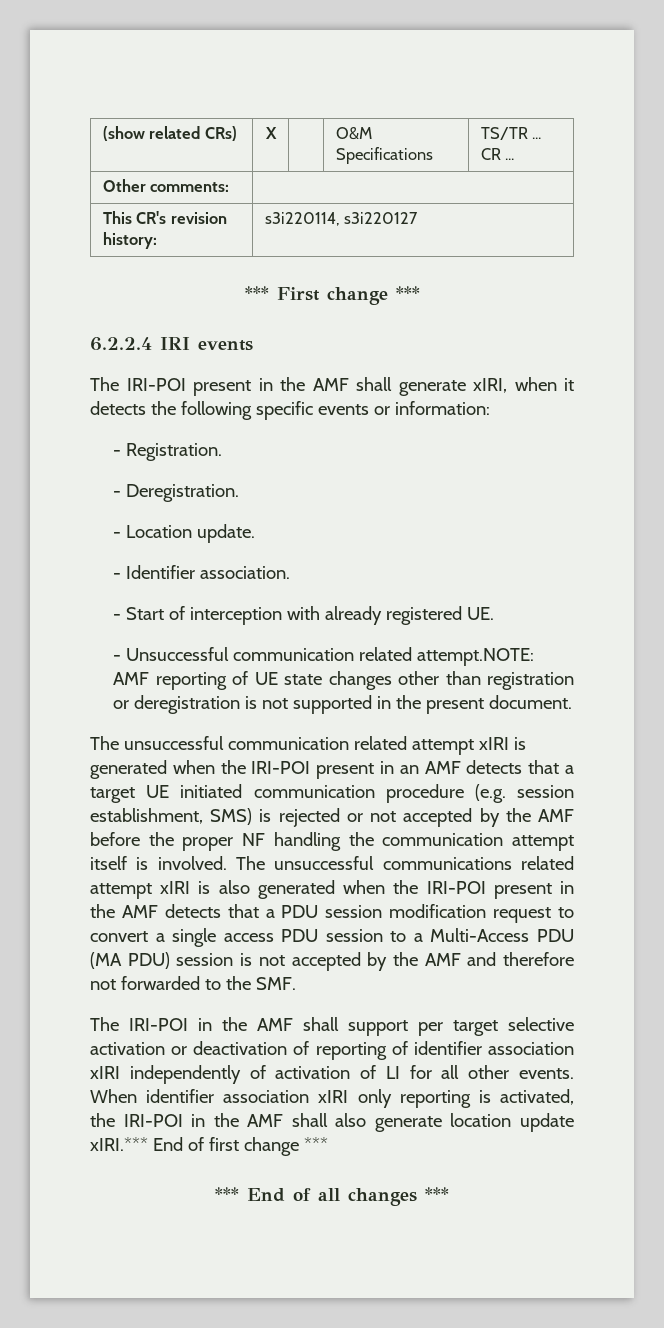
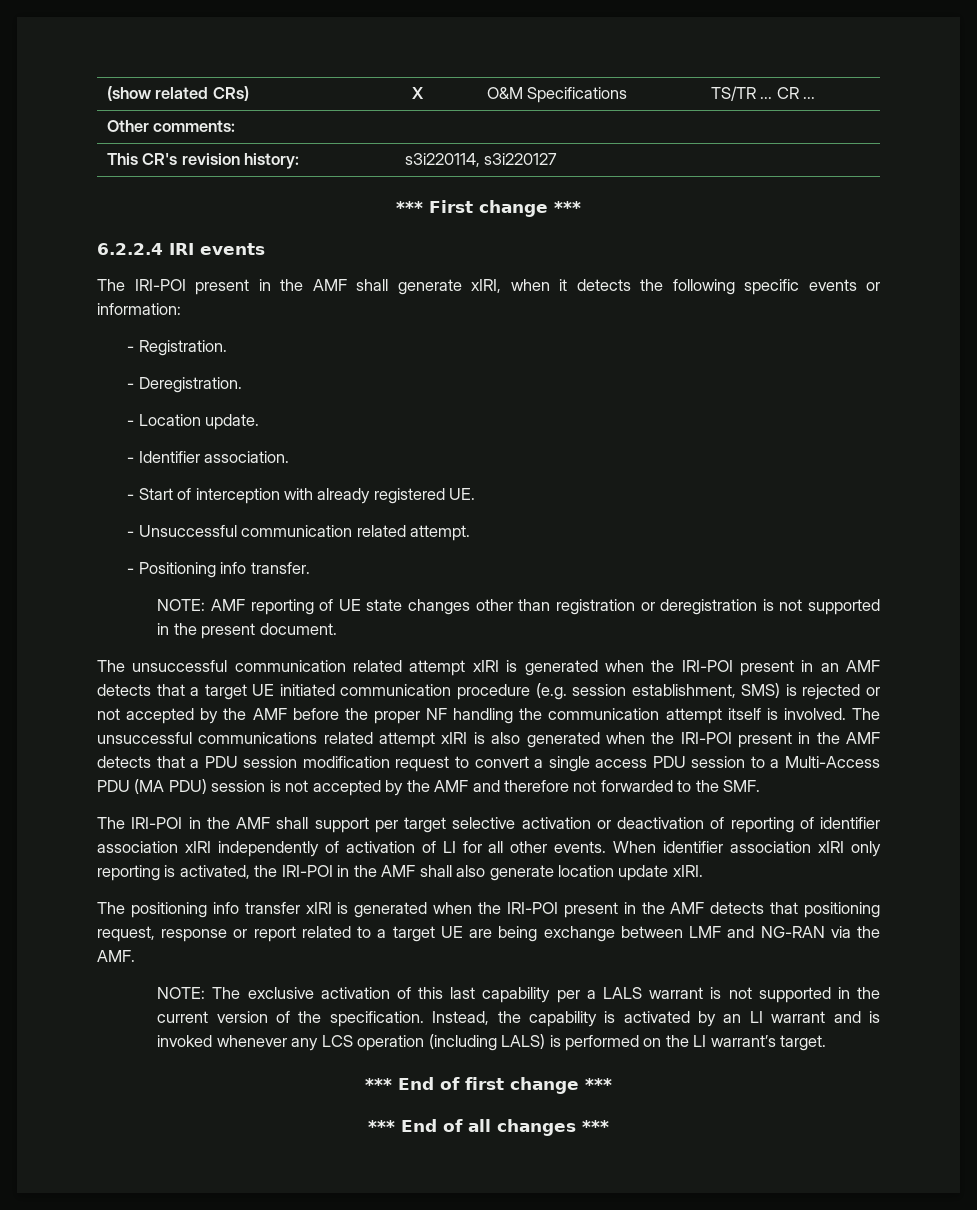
[417,648,535,666] attempt.NOTE: -> [409,525,470,541] [127,562,310,578] [157,599,206,611] attempt. // - Positioning info transfer. // NOTE:
[90,1137,148,1151] xIRI.*** -> [672,865,703,877] [97,902,880,918] [97,926,881,942] [97,950,135,962] [157,987,881,1003] [157,1011,880,1027] [157,1034,827,1051] [365,1078,392,1090] xIRI. // The positioning info transfer xIRI is generated when the IRI-POI present in the AMF detects that positioning request, response or report related to a target UE are being exchange between LMF and NG-RAN via the AMF. // NOTE: The exclusive activation of this last capability per a LALS warrant is not supported in the current version of the specification. Instead, the capability is activated by an LI warrant and is invoked whenever any LCS operation (including LALS) is performed on the LI warrant’s target. // ***

